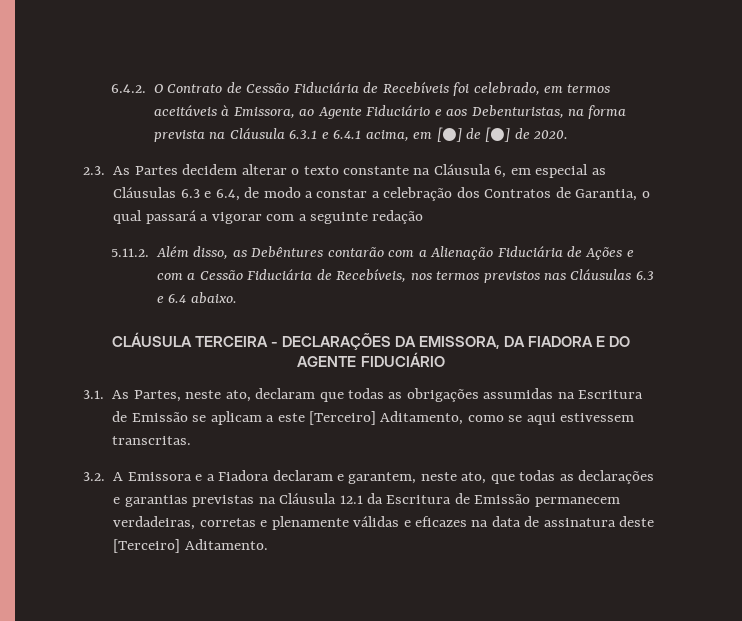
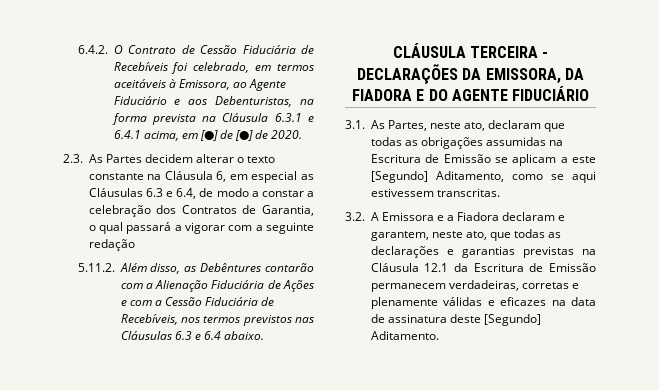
[308,411,376,425] [Terceiro] -> [370,171,428,183] [Segundo]
[113,539,181,553] [Terceiro] -> [484,314,542,326] [Segundo]

